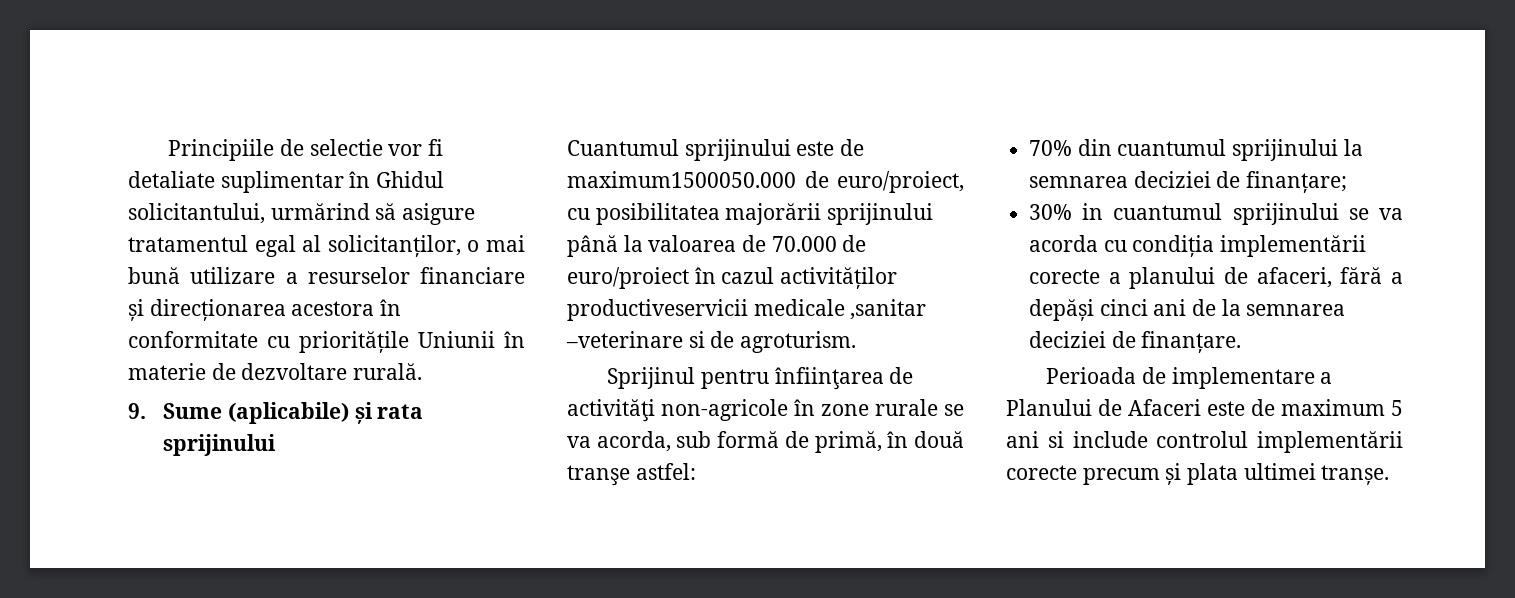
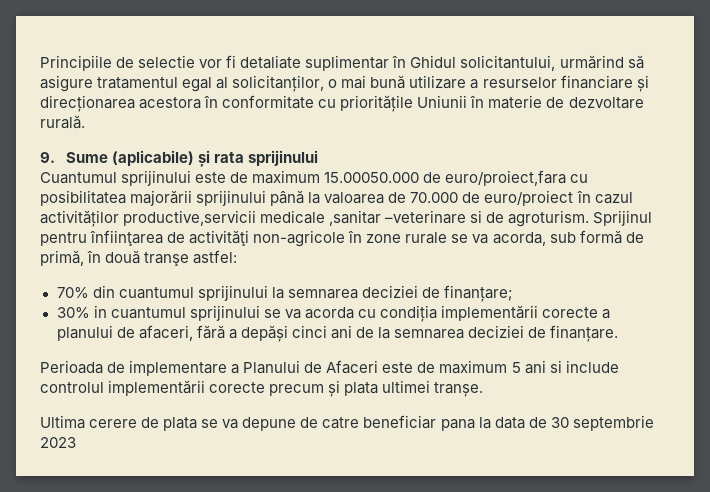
[567,171,964,193] maximum1500050.000 de euro/proiect, -> [252,170,567,186] maximum 15.00050.000 de euro/proiect,fara
[567,299,748,321] productiveservicii -> [123,210,257,226] productive,servicii
(857, 342) // -> (590, 218) none
(1390, 475) none -> [40,415,654,431] [40,437,76,448] // Ultima cerere de plata se va depune de catre beneficiar pana la data de 30 septembrie 2023

